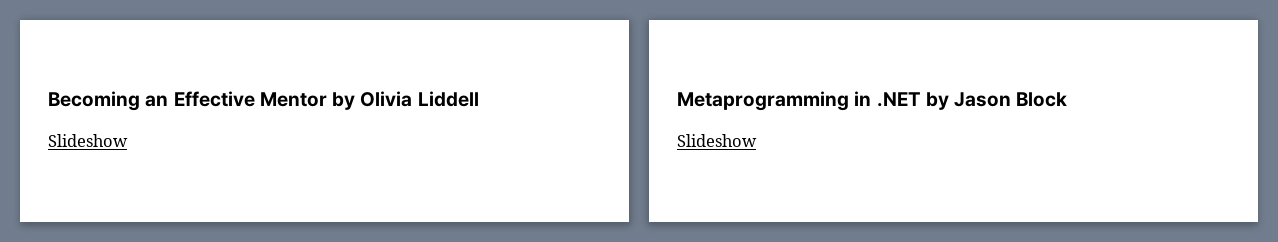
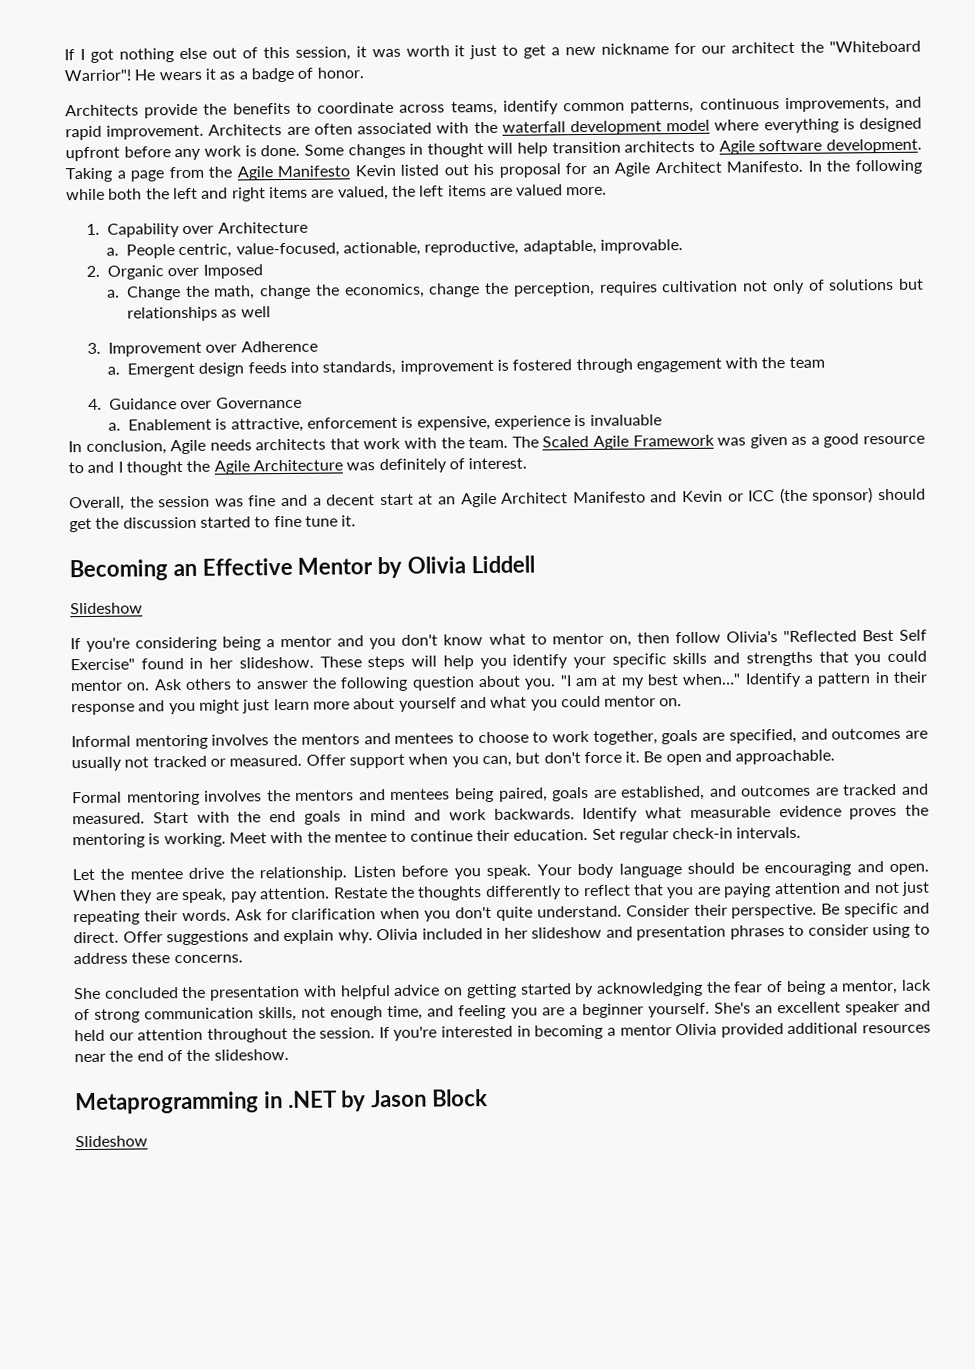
(48, 101) none -> [64,40,921,63] [64,67,364,83] [65,96,923,119] [65,117,922,141] [65,138,922,162] [65,159,922,183] [66,184,608,202] [85,221,308,238] [105,239,683,259] [85,264,263,280] [106,278,924,301] [126,306,271,322] [86,340,318,357] [106,356,825,378] [87,396,302,410] [107,414,662,433] [68,433,925,455] [68,457,528,476] [69,487,927,512] [69,515,357,533] If I got nothing else out of this session, it was worth it just to get a new nickname for our architect the "Whiteboard Warrior"! He wears it as a badge of honor. // Architects provide the benefits to coordinate across teams, identify common patterns, continuous improvements, and rapid improvement. Architects are often associated with the waterfall development model where everything is designed upfront before any work is done. Some changes in thought will help transition architects to Agile software development. Taking a page from the Agile Manifesto Kevin listed out his proposal for an Agile Architect Manifesto. In the following while both the left and right items are valued, the left items are valued more. // 1. Capability over Architecture // a. People centric, value-focused, actionable, reproductive, adaptable, improvable. // 2. Organic over Imposed // a. Change the math, change the economics, change the perception, requires cultivation not only of solutions but relationships as well // 3. Improvement over Adherence // a. Emergent design feeds into standards, improvement is fostered through engagement with the team // 4. Guidance over Governance // a. Enablement is attractive, enforcement is expensive, experience is invaluable // In conclusion, Agile needs architects that work with the team. The Scaled Agile Framework was given as a good resource to and I thought the Agile Architecture was definitely of interest. // Overall, the session was fine and a decent start at an Agile Architect Manifesto and Kevin or ICC (the sponsor) should get the discussion started to fine tune it. //
(128, 140) none -> [70,629,928,652] [70,650,927,671] [70,671,929,692] [71,695,683,716] [71,727,929,750] [71,749,836,772] [72,783,929,806] [72,804,929,825] [72,826,802,849] [72,861,930,882] [73,881,931,904] [73,902,930,926] [73,923,930,946] [73,952,243,965] [74,979,932,1001] [74,1000,931,1023] [74,1022,931,1043] [74,1048,289,1063] // If you're considering being a mentor and you don't know what to mentor on, then follow Olivia's "Reflected Best Self Exercise" found in her slideshow. These steps will help you identify your specific skills and strengths that you could mentor on. Ask others to answer the following question about you. "I am at my best when…" Identify a pattern in their response and you might just learn more about yourself and what you could mentor on. // Informal mentoring involves the mentors and mentees to choose to work together, goals are specified, and outcomes are usually not tracked or measured. Offer support when you can, but don't force it. Be open and approachable. // Formal mentoring involves the mentors and mentees being paired, goals are established, and outcomes are tracked and measured. Start with the end goals in mind and work backwards. Identify what measurable evidence proves the mentoring is working. Meet with the mentee to continue their education. Set regular check-in intervals. // Let the mentee drive the relationship. Listen before you speak. Your body language should be encouraging and open. When they are speak, pay attention. Restate the thoughts differently to reflect that you are paying attention and not just repeating their words. Ask for clarification when you don't quite understand. Consider their perspective. Be specific and direct. Offer suggestions and explain why. Olivia included in her slideshow and presentation phrases to consider using to address these concerns. // She concluded the presentation with helpful advice on getting started by acknowledging the fear of being a mentor, lack of strong communication skills, not enough time, and feeling you are a beginner yourself. She's an excellent speaker and held our attention throughout the session. If you're interested in becoming a mentor Olivia provided additional resources near the end of the slideshow.

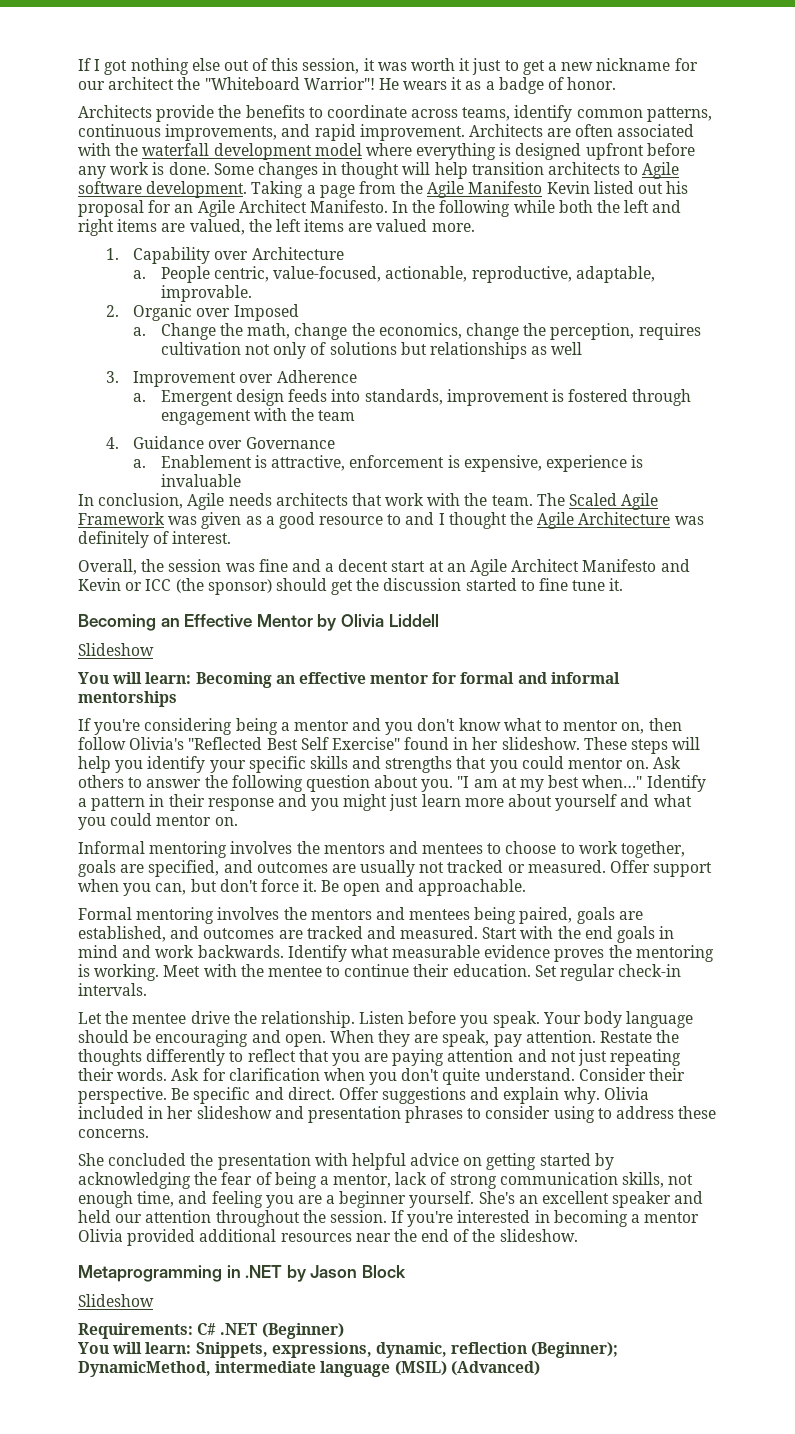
(143, 608) none -> [78,672,620,688] [78,691,177,707] // You will learn: Becoming an effective mentor for formal and informal mentorships
(148, 1141) none -> [78,1323,344,1339] [78,1342,619,1358] [78,1361,540,1377] // Requirements: C# .NET (Beginner) // You will learn: Snippets, expressions, dynamic, reflection (Beginner); DynamicMethod, intermediate language (MSIL) (Advanced)

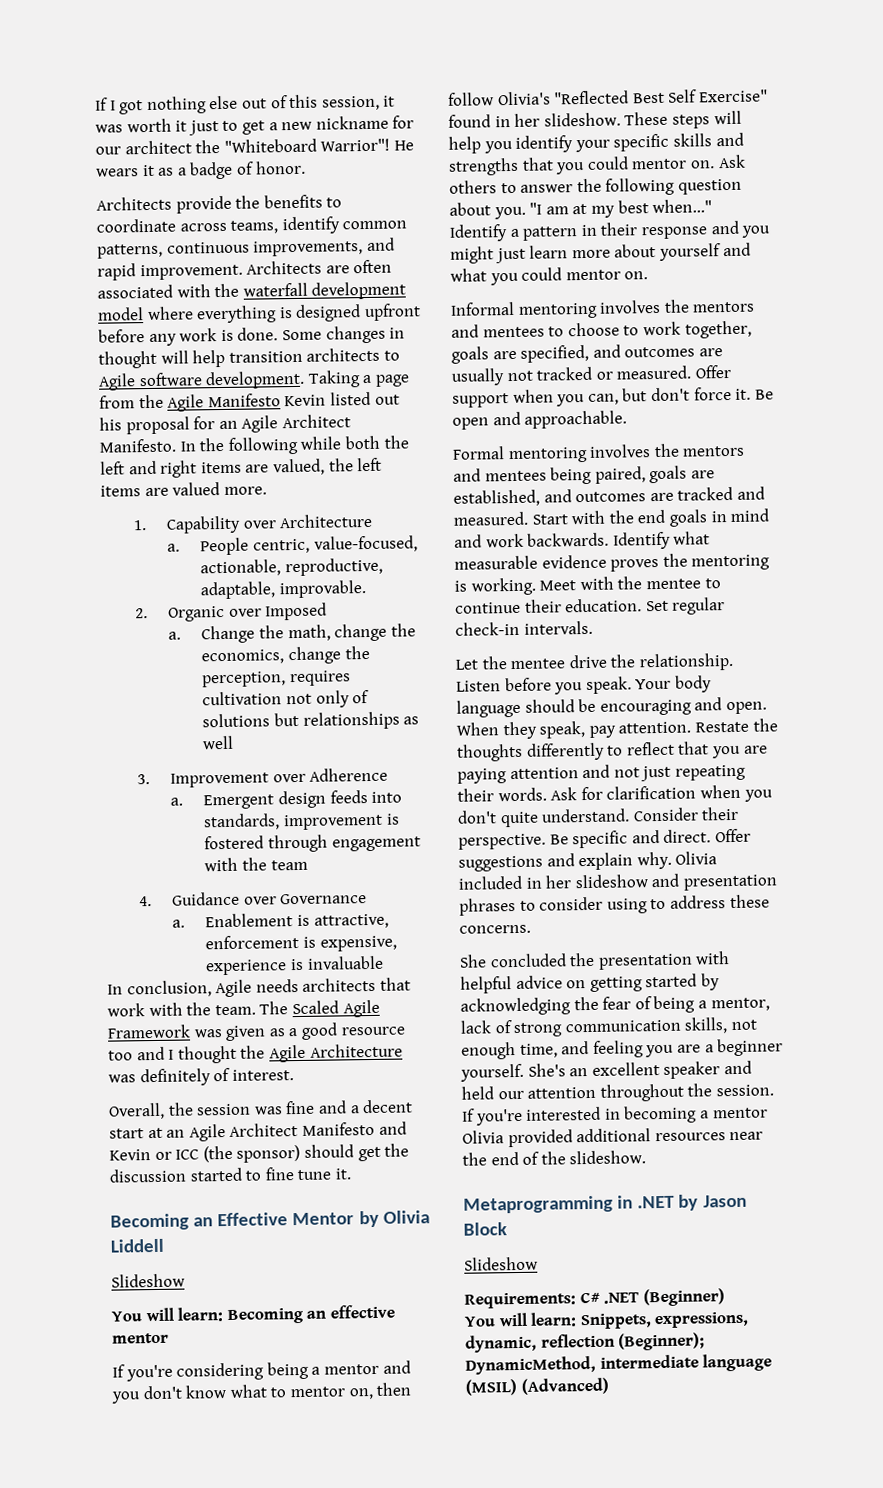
[387,514,402,525] to -> [108,1050,133,1061] too
[432,672,620,684] [78,691,177,707] for formal and informal mentorships -> (169, 1338) none
[414,1034,439,1043] are -> (537, 730) none

